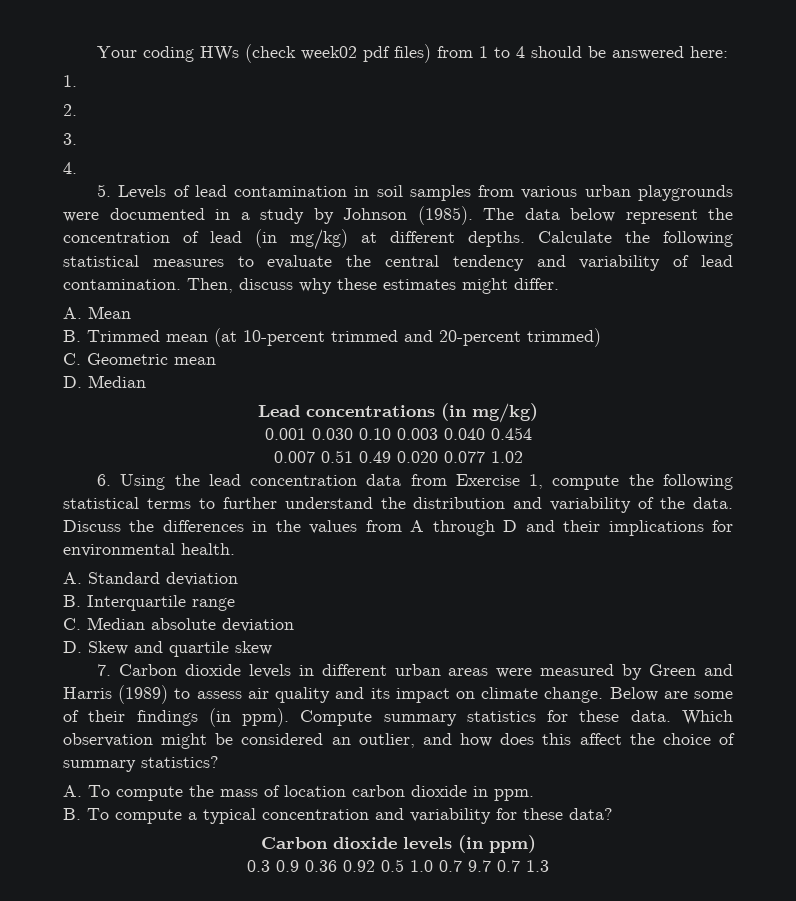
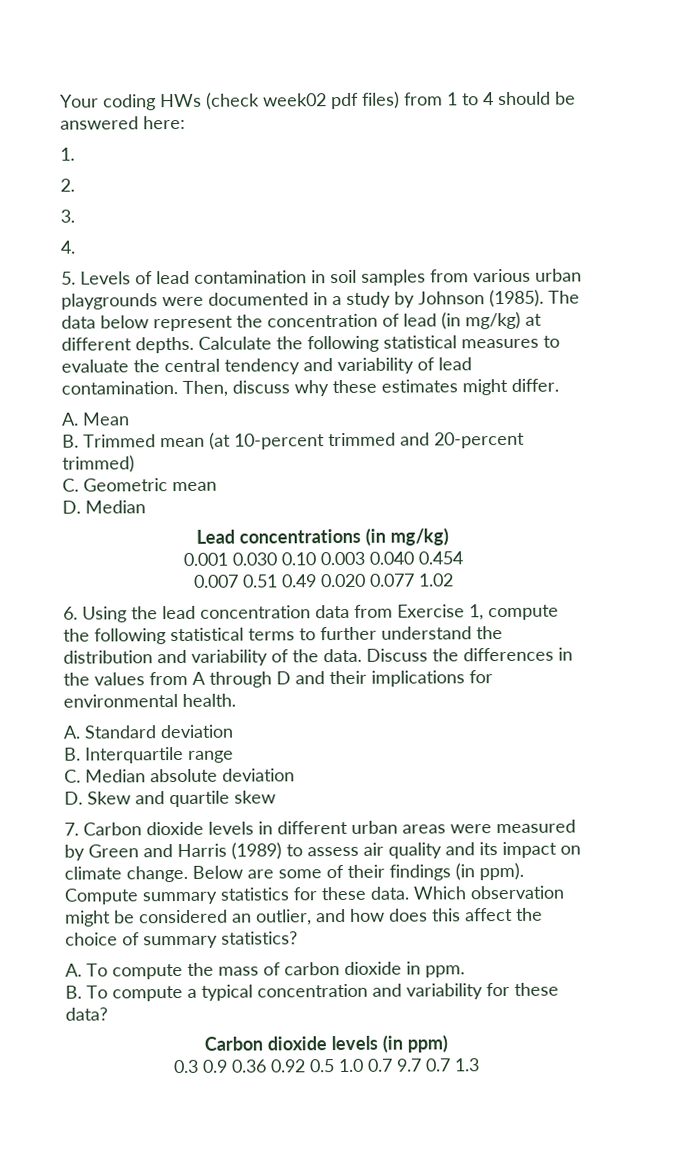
[284,785,346,797] location -> (281, 969) none

